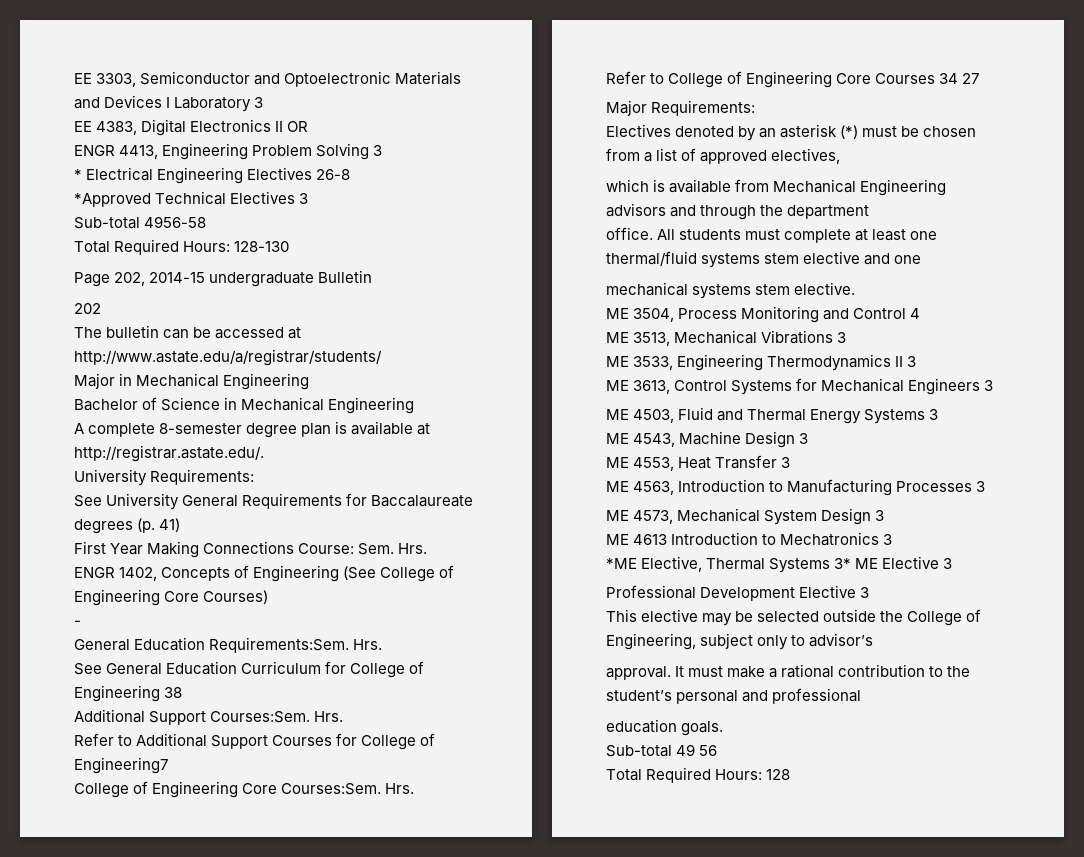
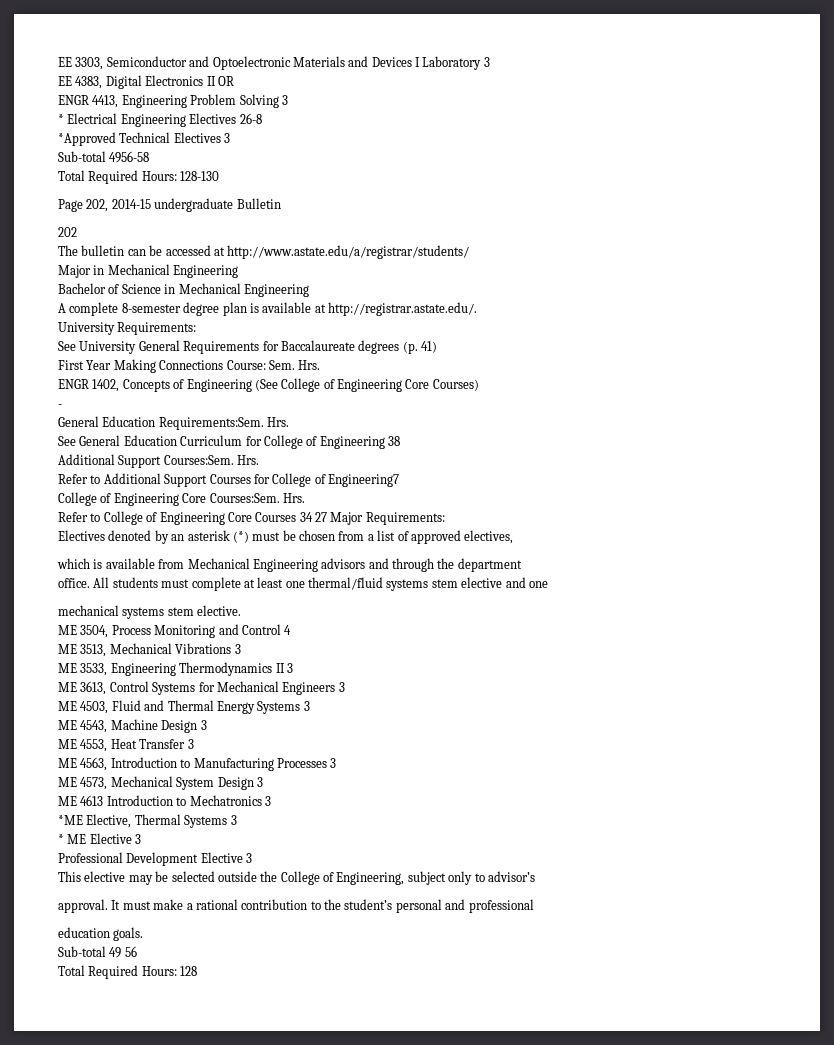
(980, 78) // -> (327, 517) none
[834,558,852,569] 3* -> [230,815,237,825] [58,834,64,844] 3 // *

